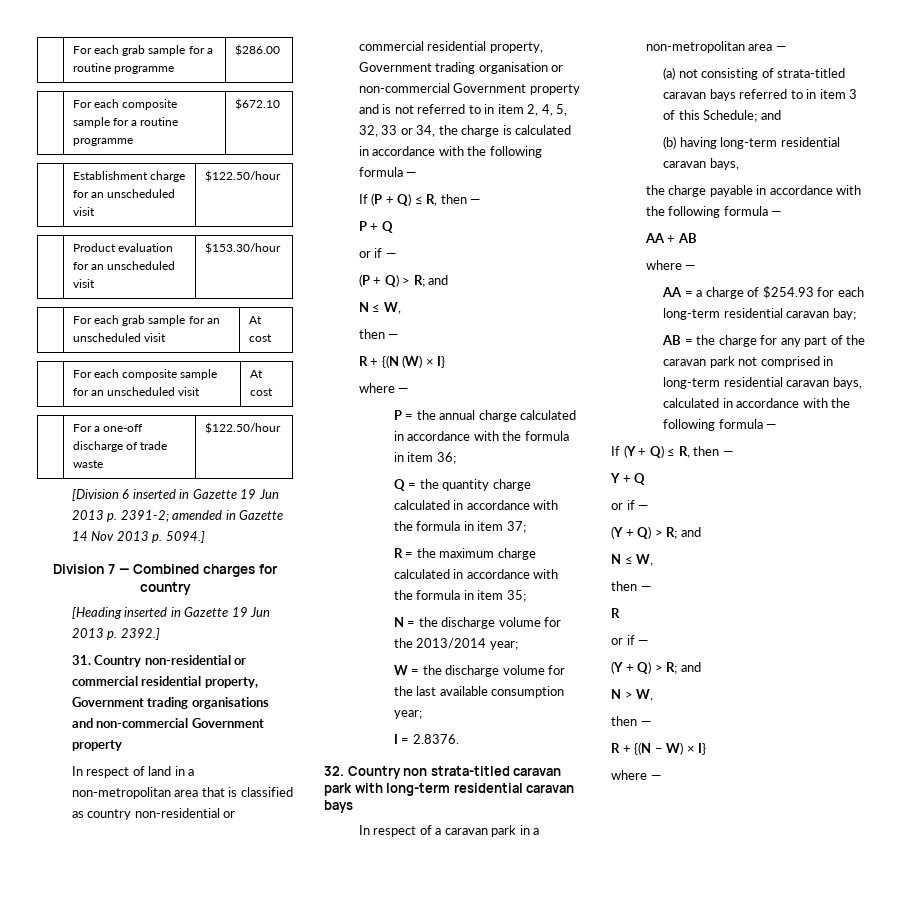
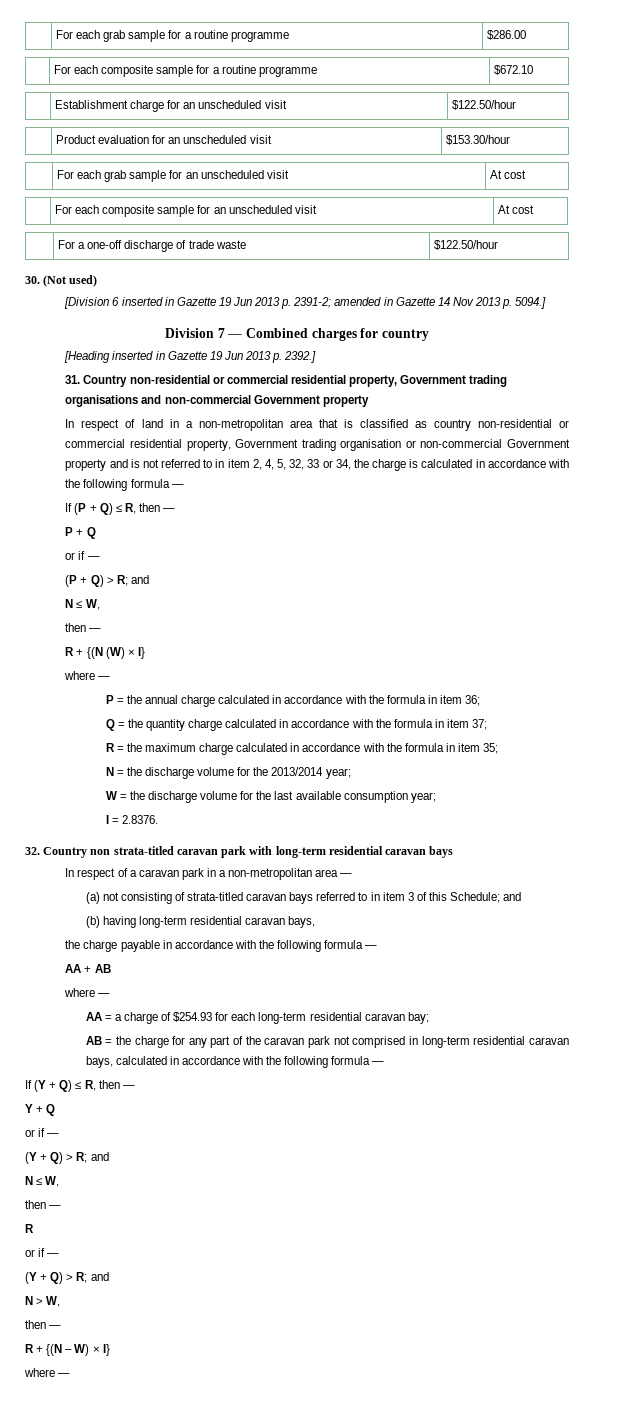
(282, 428) none -> [25,275,98,287] // 30. (Not used)

